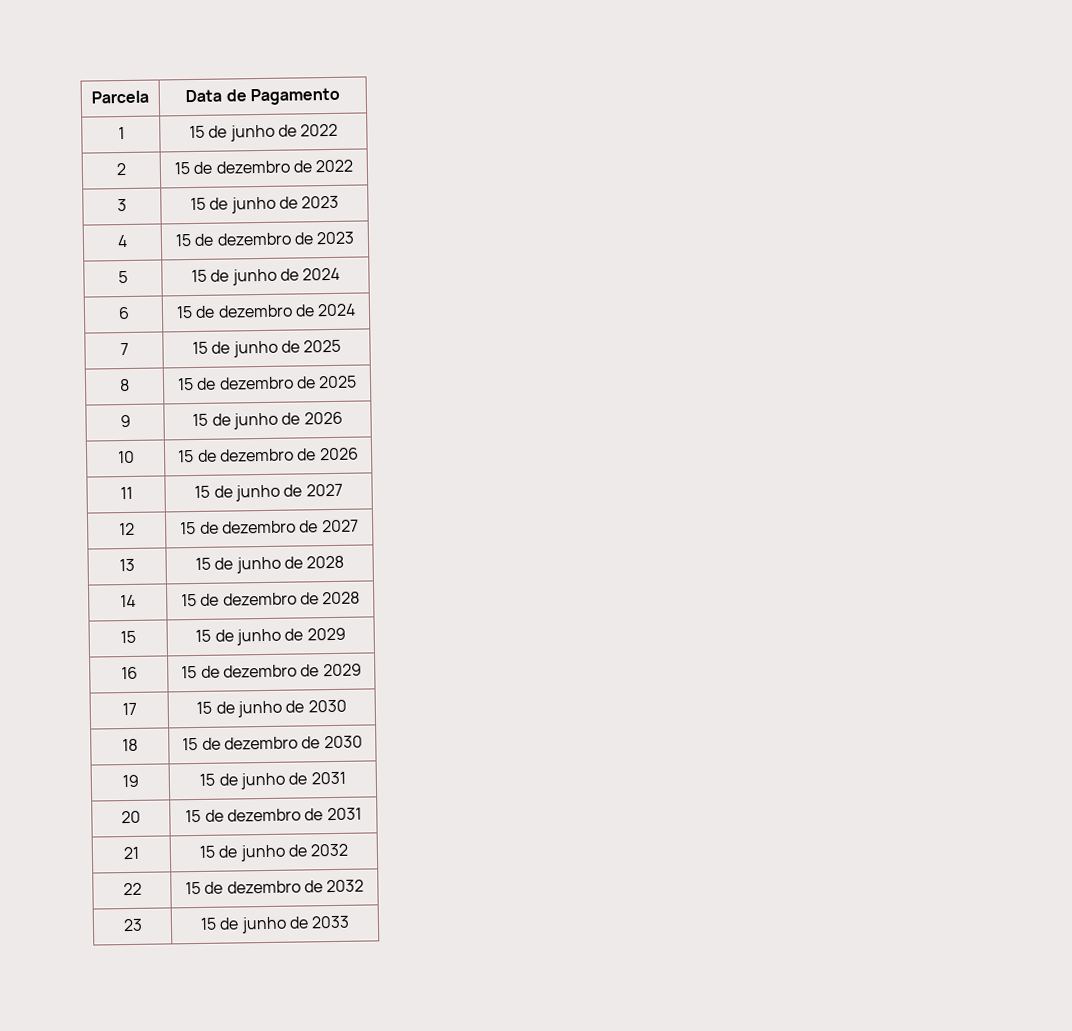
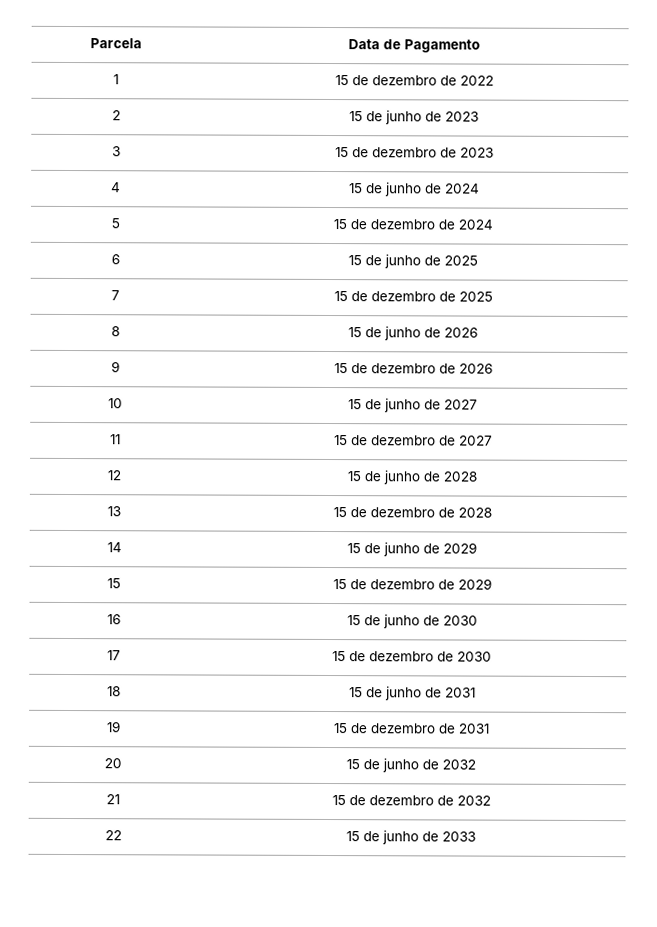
[229,124,275,142] junho -> [371,75,437,86] dezembro
[215,159,354,174] dezembro de 2022 -> [385,110,479,125] junho de 2023
[230,196,276,214] junho -> [371,147,437,158] dezembro
[216,231,355,246] dezembro de 2023 -> [384,182,480,197] junho de 2024
[231,268,277,286] junho -> [370,219,435,230] dezembro
[217,303,357,318] dezembro de 2024 -> [384,254,478,269] junho de 2025
[232,340,278,358] junho -> [370,291,436,302] dezembro
[218,375,358,390] dezembro de 2025 -> [384,326,478,341] junho de 2026
[233,412,278,430] junho -> [370,363,436,374] dezembro
[220,447,359,462] dezembro de 2026 -> [384,398,478,413] junho de 2027
[235,484,280,502] junho -> [370,435,436,446] dezembro
[222,519,359,534] dezembro de 2027 -> [383,470,477,485] junho de 2028
[235,556,281,574] junho -> [369,507,435,518] dezembro
[222,591,361,606] dezembro de 2028 -> [383,542,477,557] junho de 2029
[236,628,281,646] junho -> [369,579,435,590] dezembro
[223,663,362,678] dezembro de 2029 -> [382,614,478,629] junho de 2030
[237,700,282,718] junho -> [369,651,434,662] dezembro
[224,735,363,750] dezembro de 2030 -> [384,686,476,701] junho de 2031
[240,772,285,790] junho -> [370,723,436,734] dezembro
[227,807,362,822] dezembro de 2031 -> [382,758,476,773] junho de 2032
[239,844,286,862] junho -> [368,795,434,806] dezembro
[184,879,365,895] [122,918,143,932] | 15 de dezembro de 2032 // 23 -> (122, 835) none

